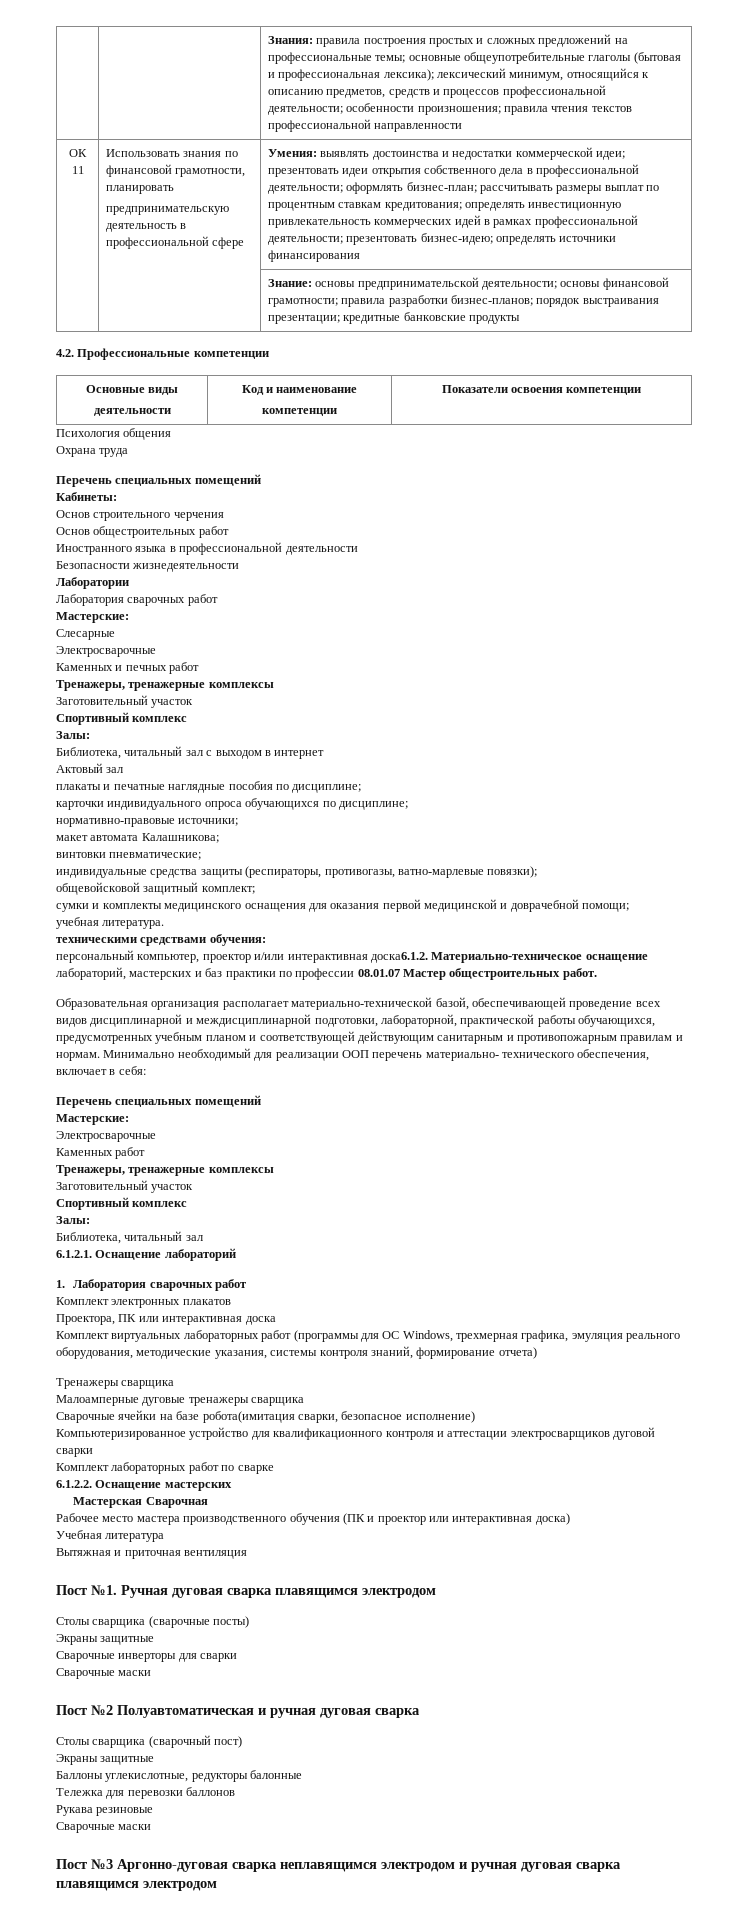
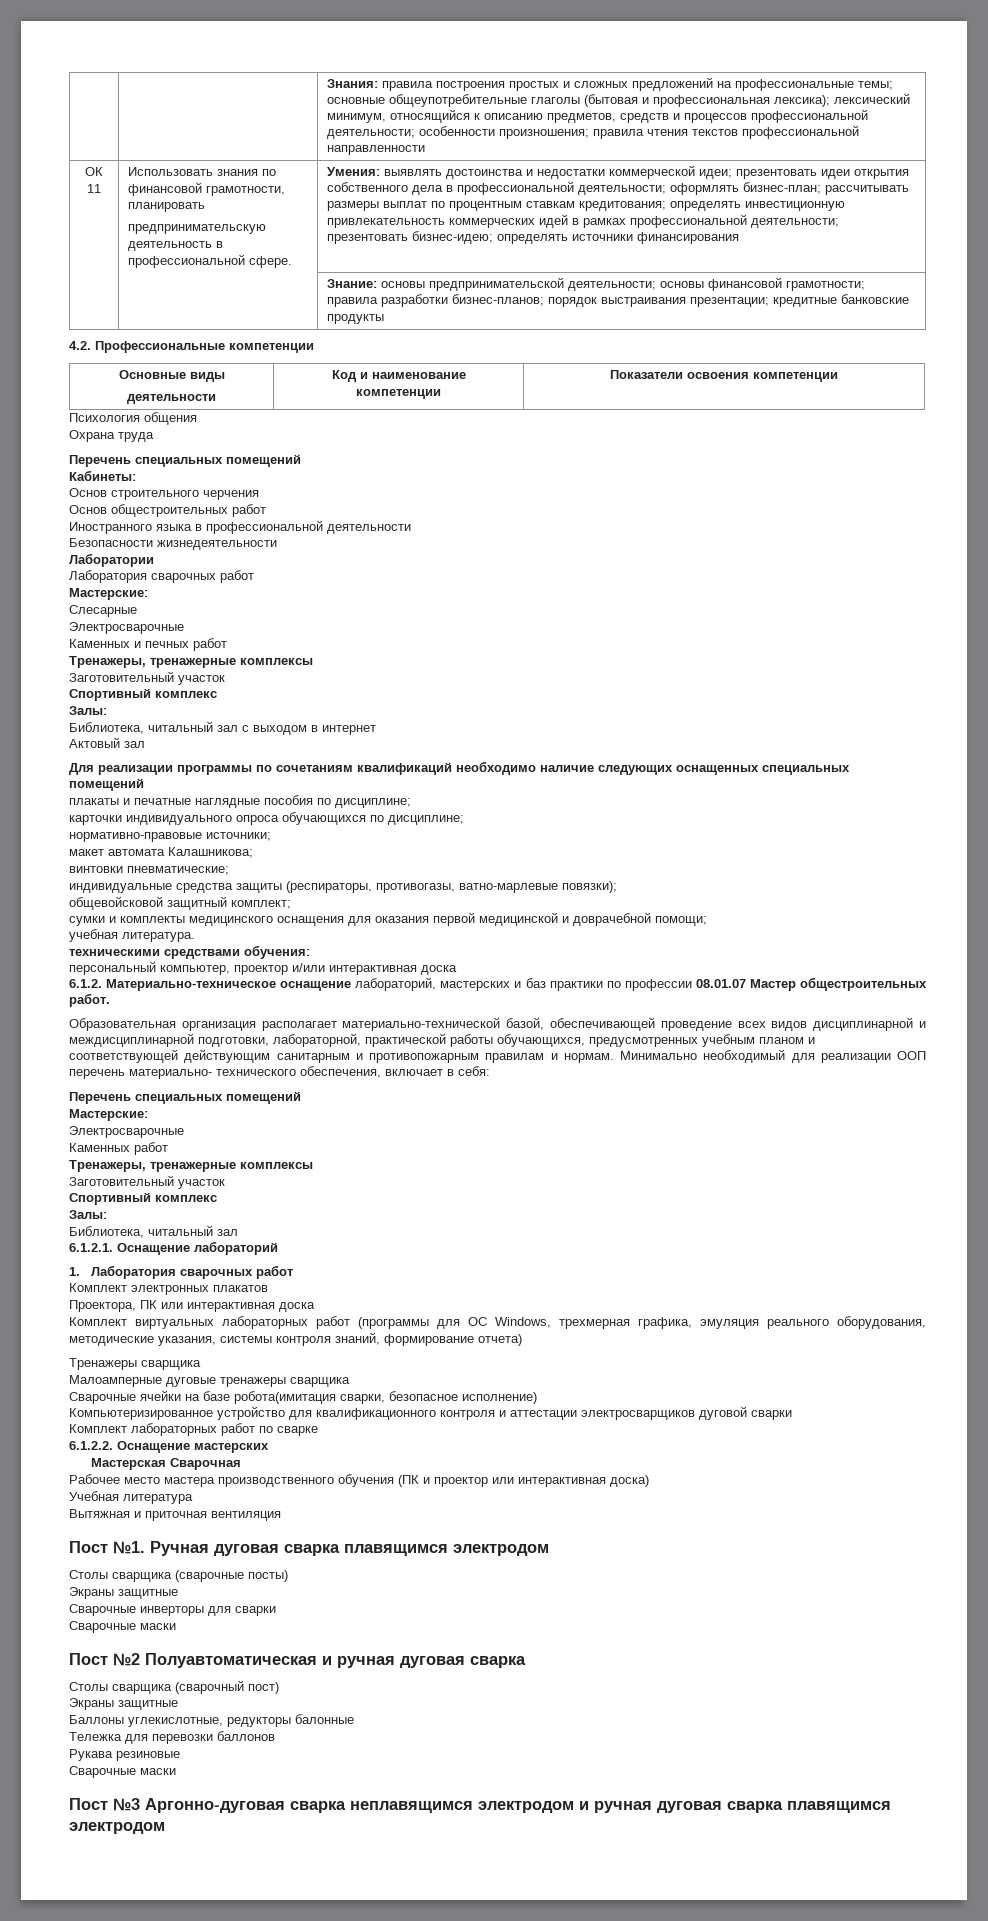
[212,237,245,249] сфере -> [248,256,292,268] сфере.
(124, 770) none -> [69,761,850,775] [69,778,144,791] // Для реализации программы по сочетаниям квалификаций необходимо наличие следующих оснащенных специальных помещений
[370,952,428,963] доска6.1.2. -> [421,965,457,975] [69,979,102,988] доска // 6.1.2.

